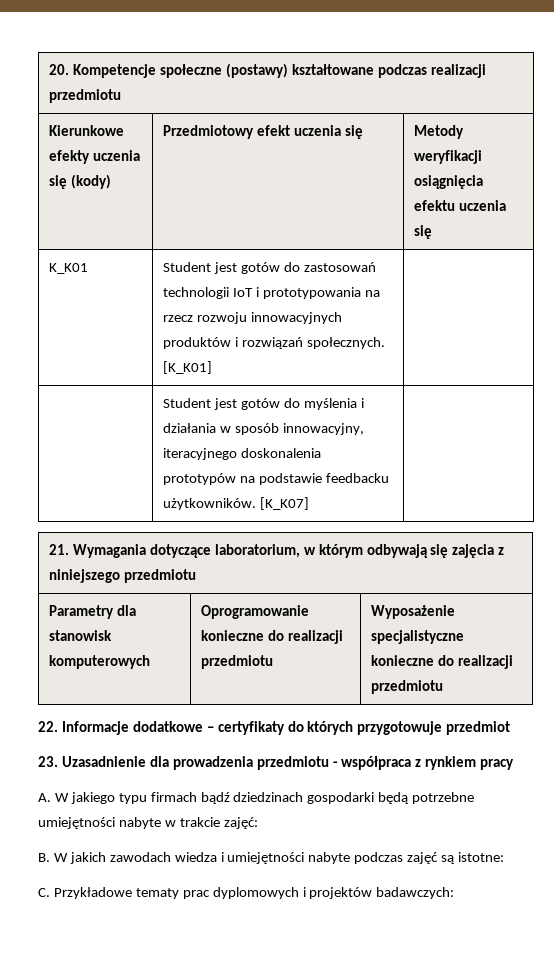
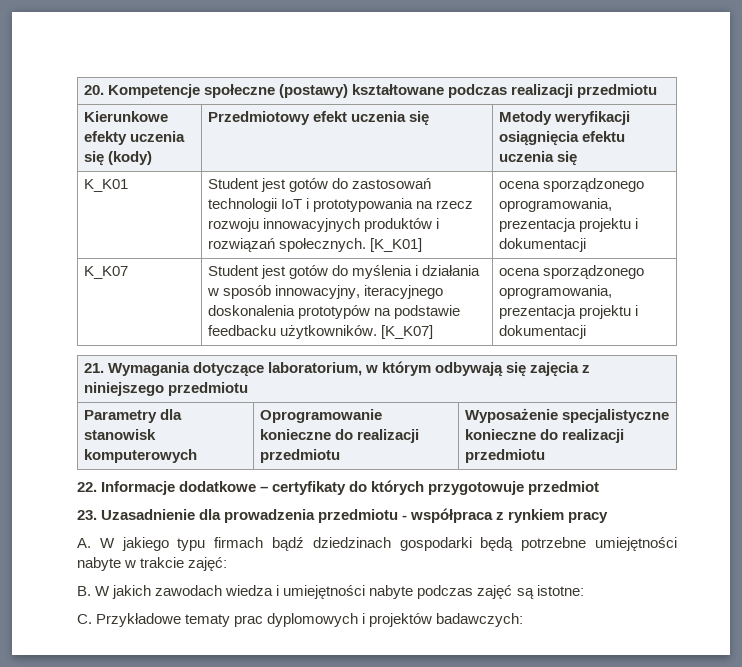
(213, 367) // -> [498,178,644,192] [498,198,612,212] [498,218,638,232] [498,238,586,252] [83,266,128,279] ocena sporządzonego oprogramowania, prezentacja projektu i dokumentacji // K_K07
(309, 503) none -> [498,265,644,279] [498,285,612,299] [498,305,638,319] [498,325,586,339] ocena sporządzonego oprogramowania, prezentacja projektu i dokumentacji

